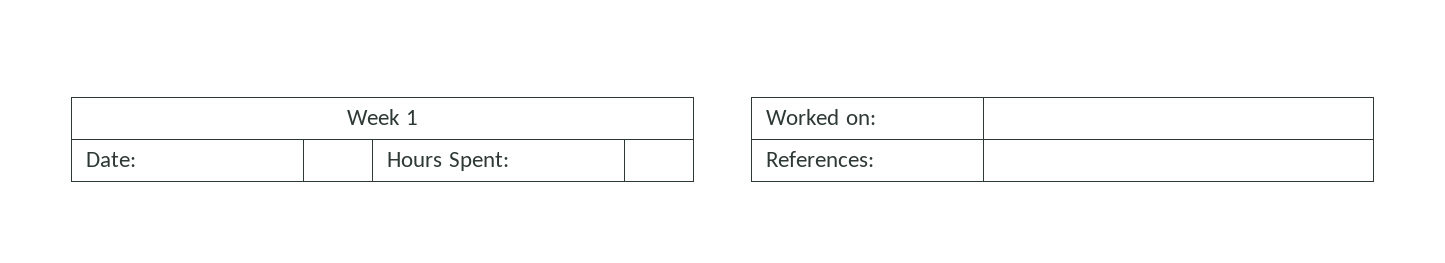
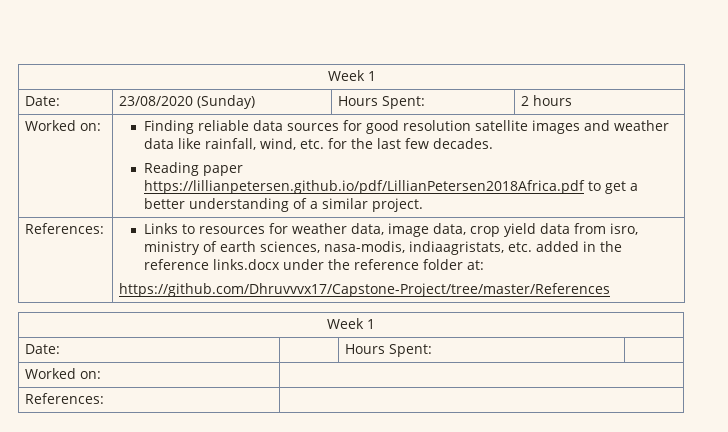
[347,109,418,125] Week 1 -> [327,70,376,81] [25,96,61,106] [119,95,256,109] [338,96,426,109] [521,95,573,106] [25,120,102,131] [143,120,669,134] [143,138,493,150] [143,162,243,176] [143,180,638,194] [143,198,423,212] [25,223,105,234] [143,223,638,237] [143,241,622,255] [143,259,484,270] [119,283,611,297] [327,318,375,329] Week 1 // Date: | 23/08/2020 (Sunday) | Hours Spent: | 2 hours // Worked on: | Finding reliable data sources for good resolution satellite images and weather data like rainfall, wind, etc. for the last few decades. // Reading paper https://lillianpetersen.github.io/pdf/LillianPetersen2018Africa.pdf to get a better understanding of a similar project. // References: | Links to resources for weather data, image data, crop yield data from isro, ministry of earth sciences, nasa-modis, indiaagristats, etc. added in the reference links.docx under the reference folder at: // https://github.com/Dhruvvvx17/Capstone-Project/tree/master/References // Week 1

